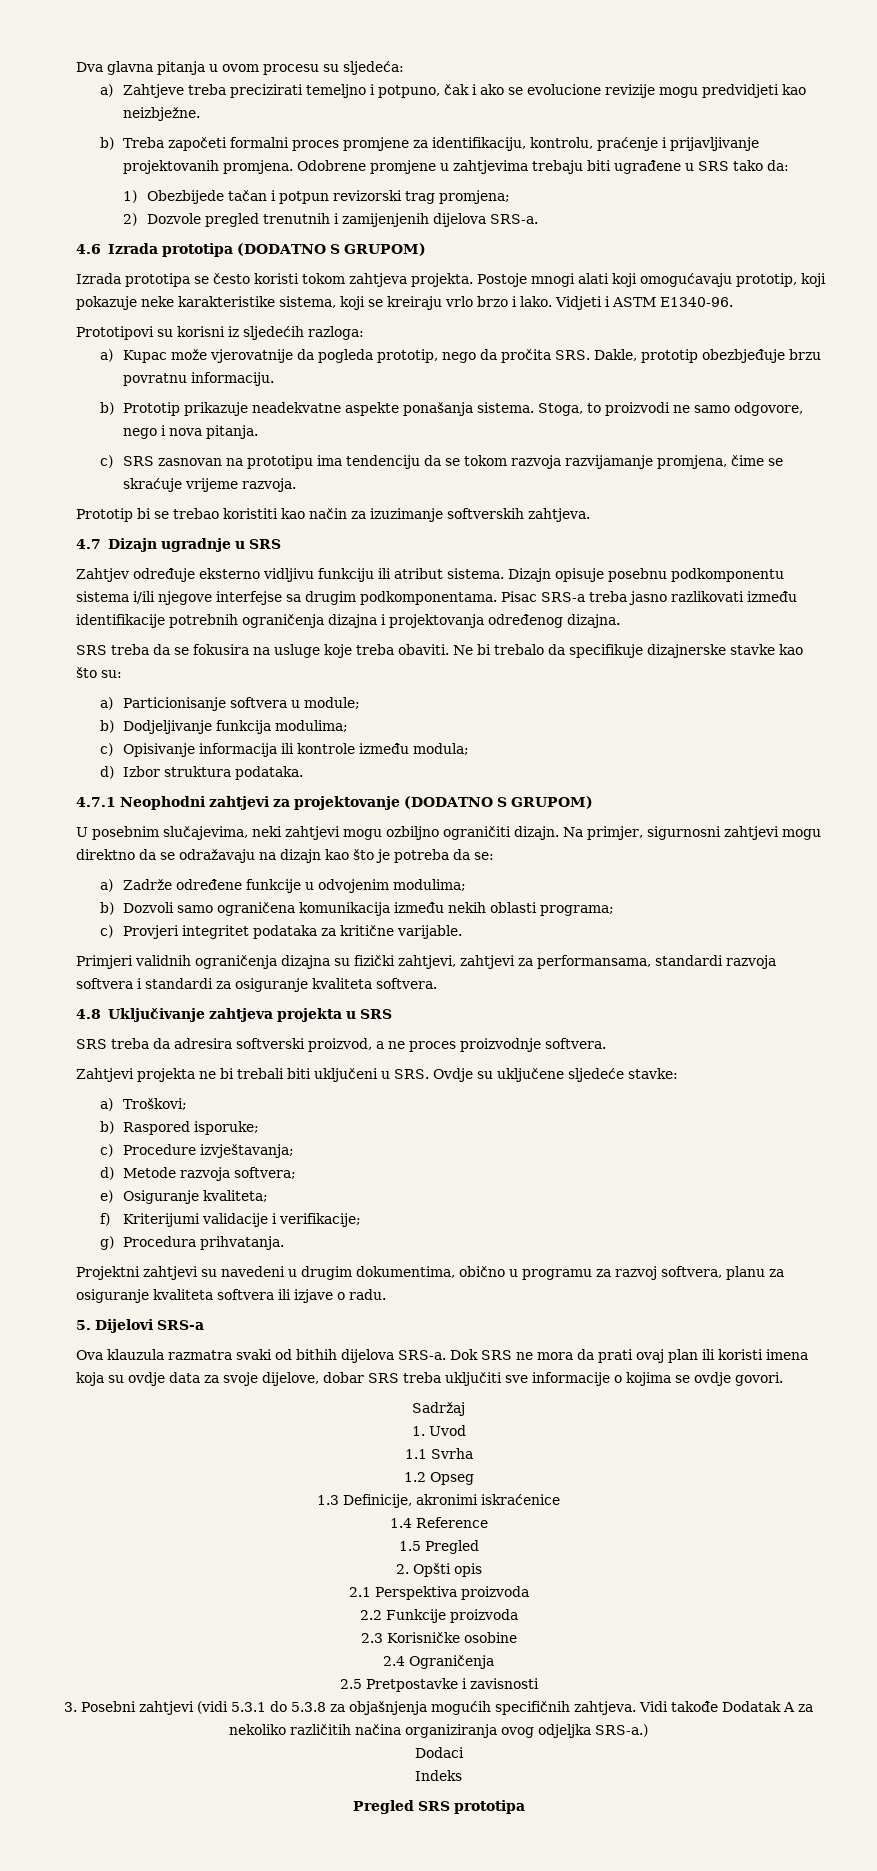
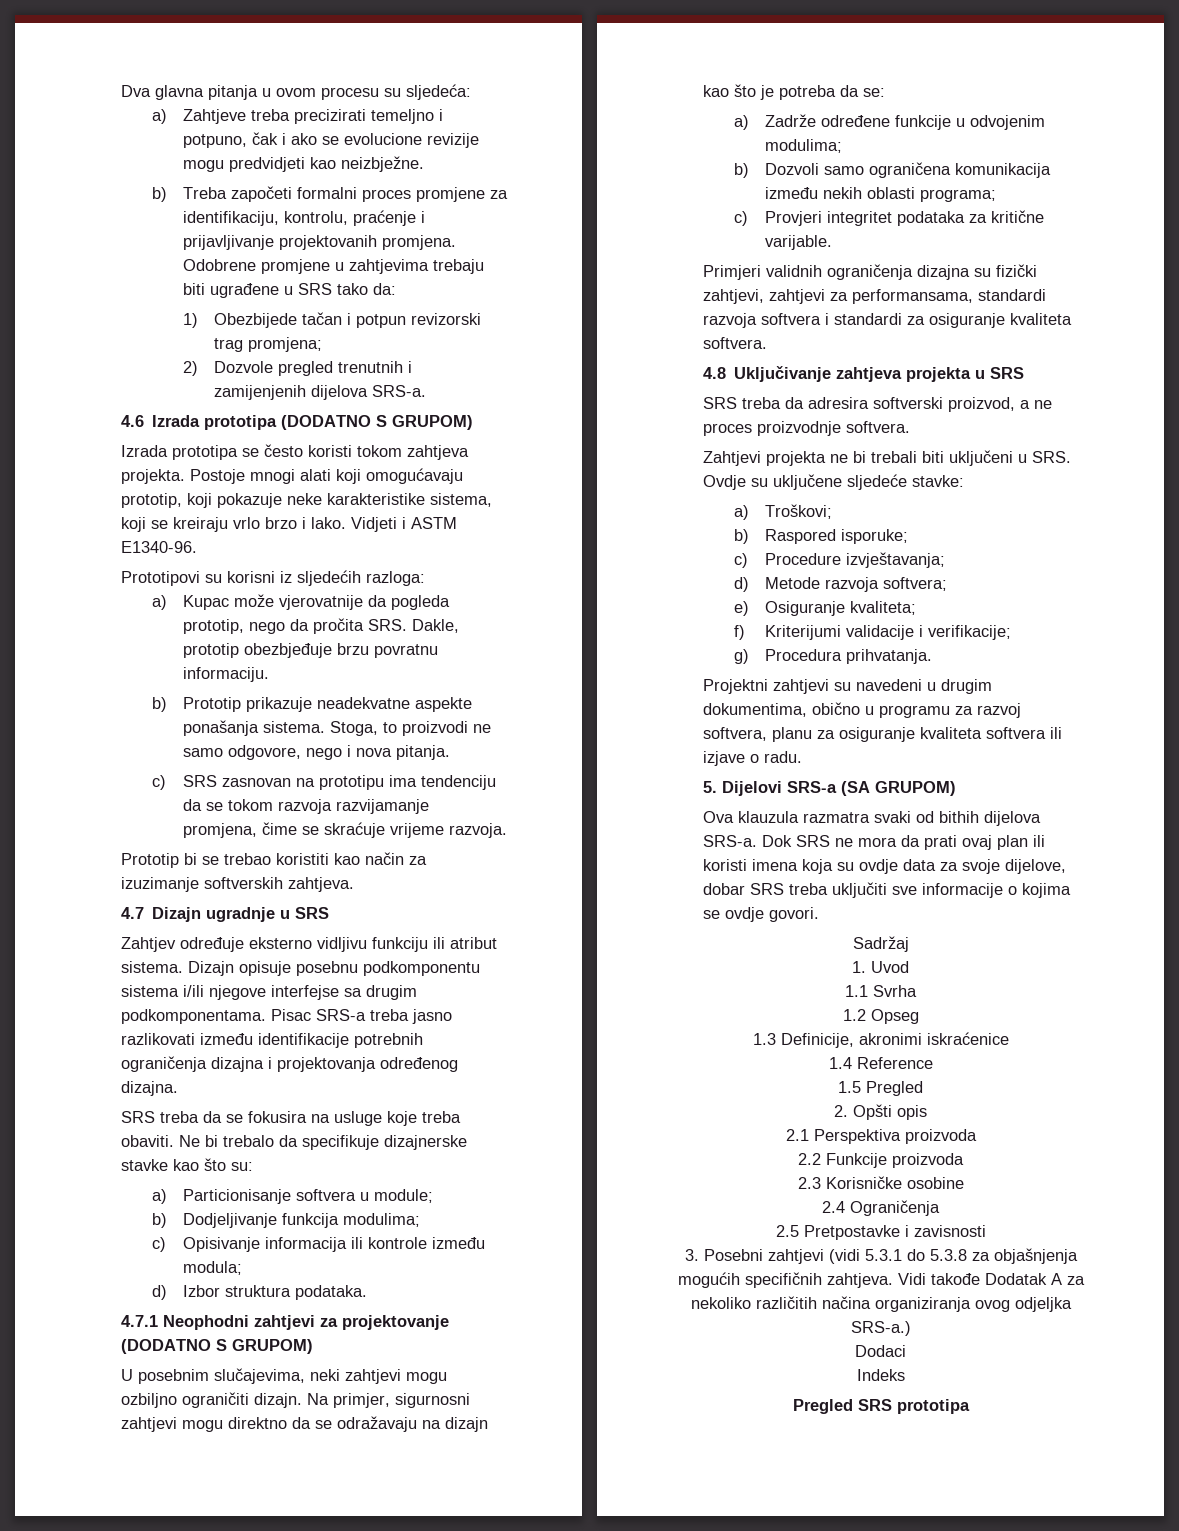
(204, 1325) none -> [840,781,956,796] (SA GRUPOM)

